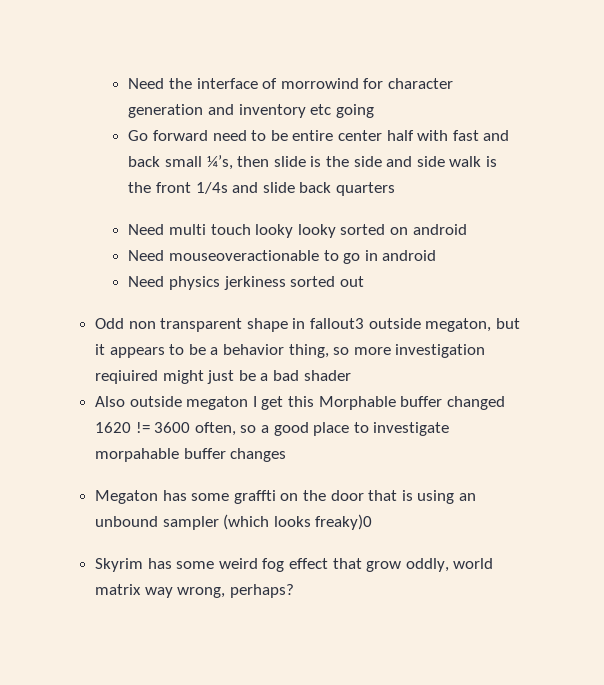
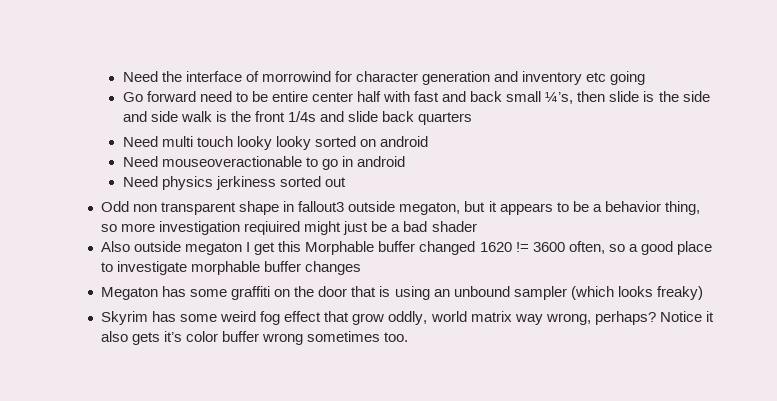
[95,448,180,462] morpahable -> [191,261,261,275] morphable
[233,490,276,504] graffti -> [231,286,271,300] graffiti
[315,514,373,530] freaky)0 -> [656,286,703,300] freaky)
(294, 591) none -> [659,311,714,322] [101,331,409,345] Notice it also gets it’s color buffer wrong sometimes too.

